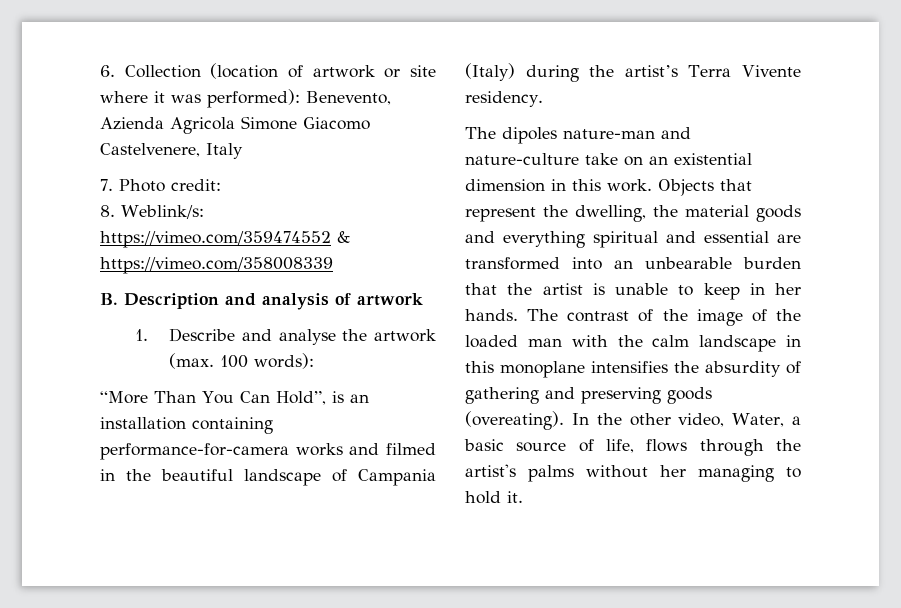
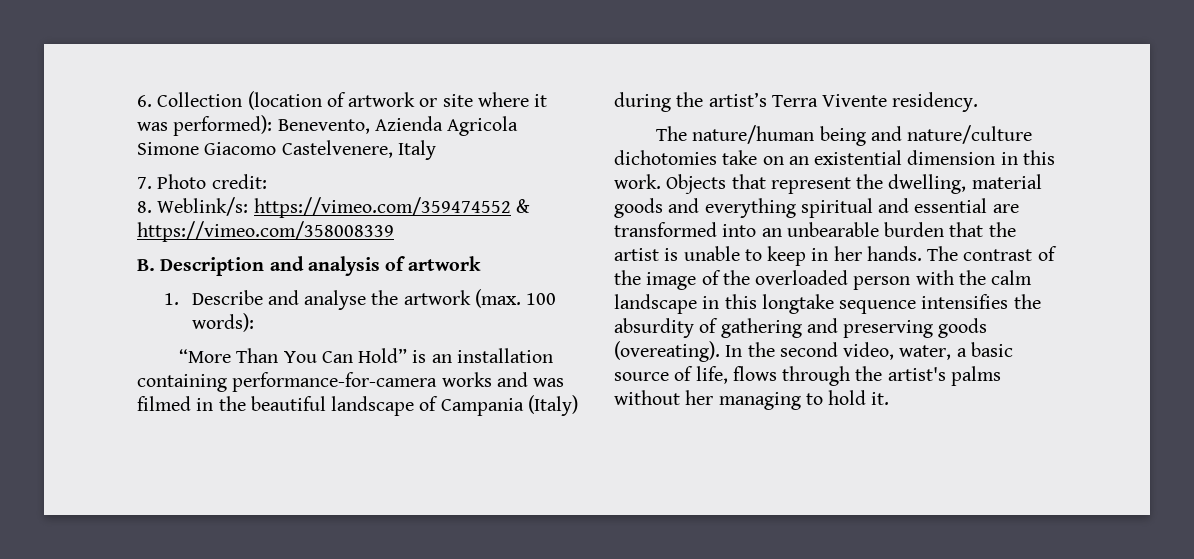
[275,391,326,405] Hold”, -> [358,348,408,363] Hold”
(380, 449) none -> [533,378,565,387] was
[502,127,691,144] [465,153,579,165] dipoles nature-man and nature-culture -> [692,125,1033,146] [614,150,717,165] nature/human being and nature/culture dichotomies
[653,205,678,217] the -> (967, 184) none
[465,335,562,348] loaded man -> [755,270,911,290] overloaded person
[500,361,585,378] monoplane -> [761,294,917,314] longtake sequence
[629,413,785,427] other video, Water, -> [779,342,952,360] second video, water,

